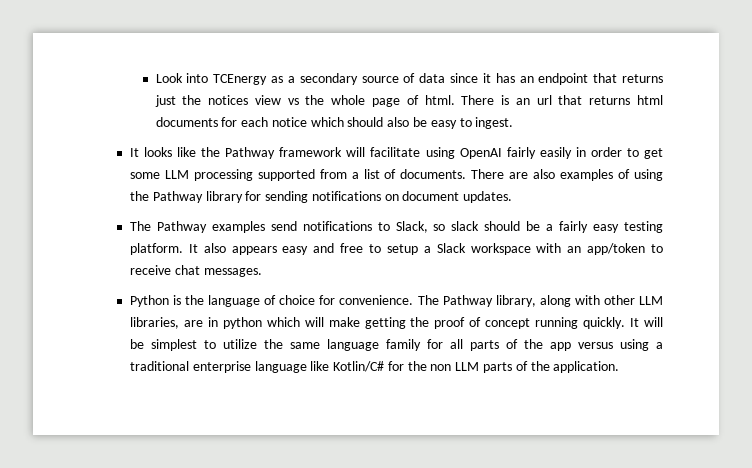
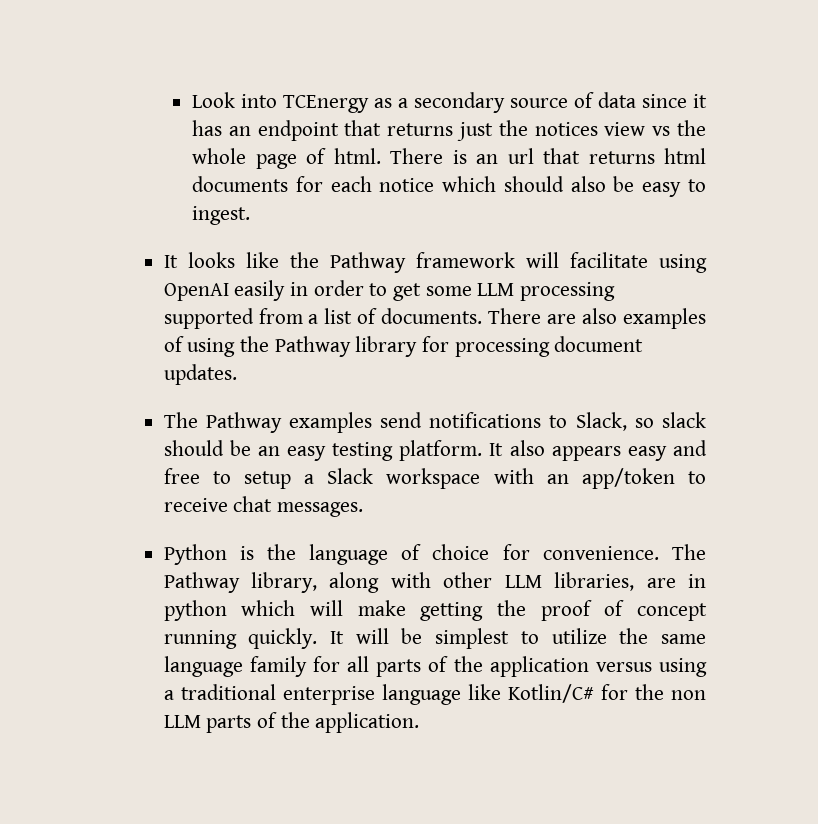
[506,147,536,159] fairly -> (229, 292) none
[265,191,399,203] sending notifications on -> [454,338,550,357] processing
[546,221,589,233] a fairly -> [257,446,280,456] an
[549,342,571,351] app -> [489,656,589,677] application

